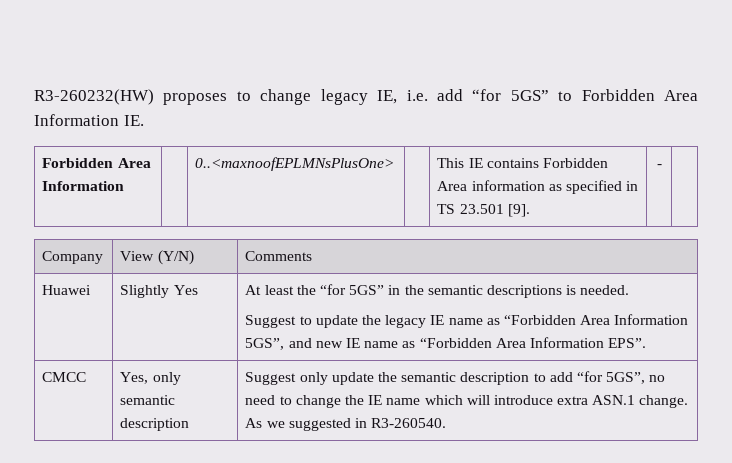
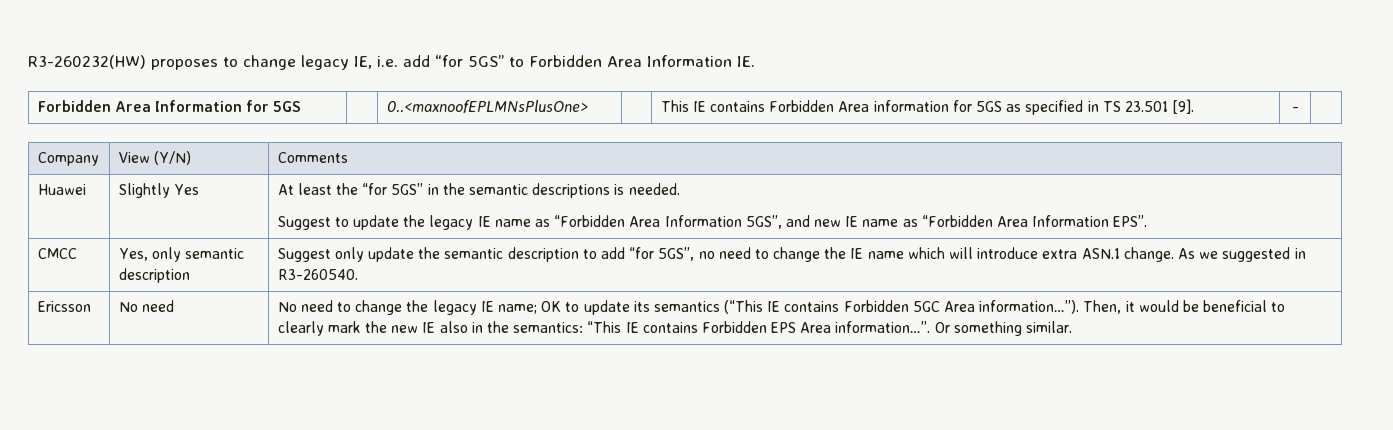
(125, 186) none -> [246,100,302,112] for 5GS
(545, 185) none -> [952,100,1002,112] for 5GS
(447, 423) none -> [37,301,91,312] [118,300,174,312] [277,300,1286,315] [277,321,1073,336] // Ericsson | No need | No need to change the legacy IE name; OK to update its semantics (“This IE contains Forbidden 5GC Area information…”). Then, it would be beneficial to clearly mark the new IE also in the semantics: “This IE contains Forbidden EPS Area information…”. Or something similar.

